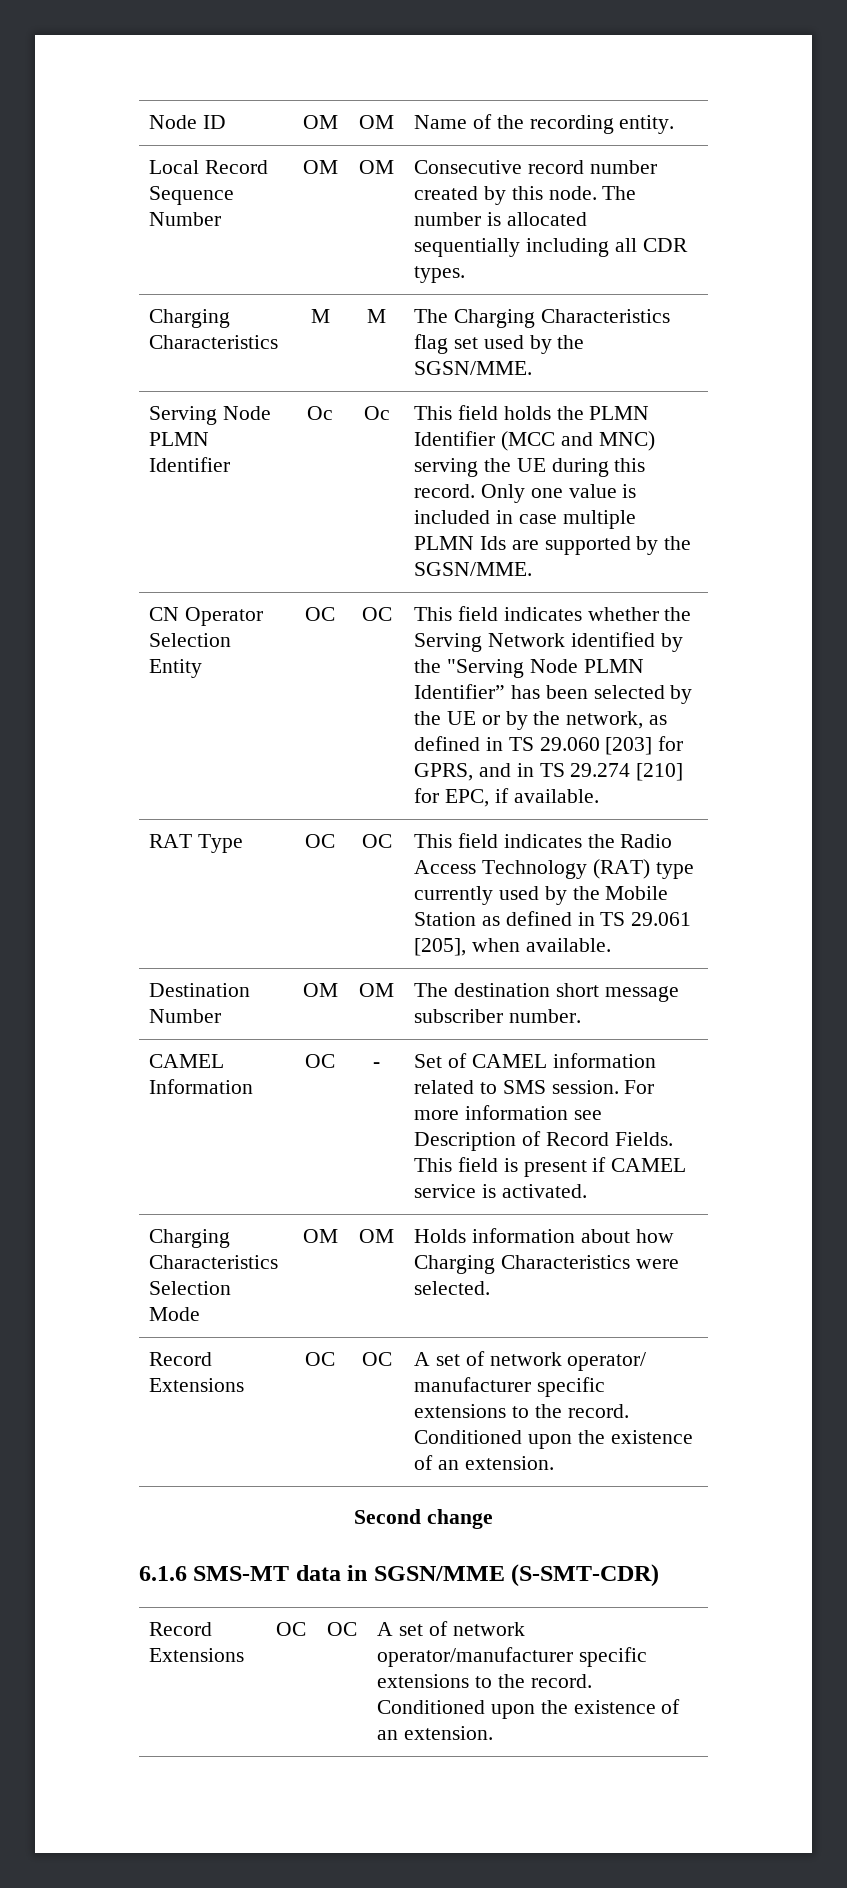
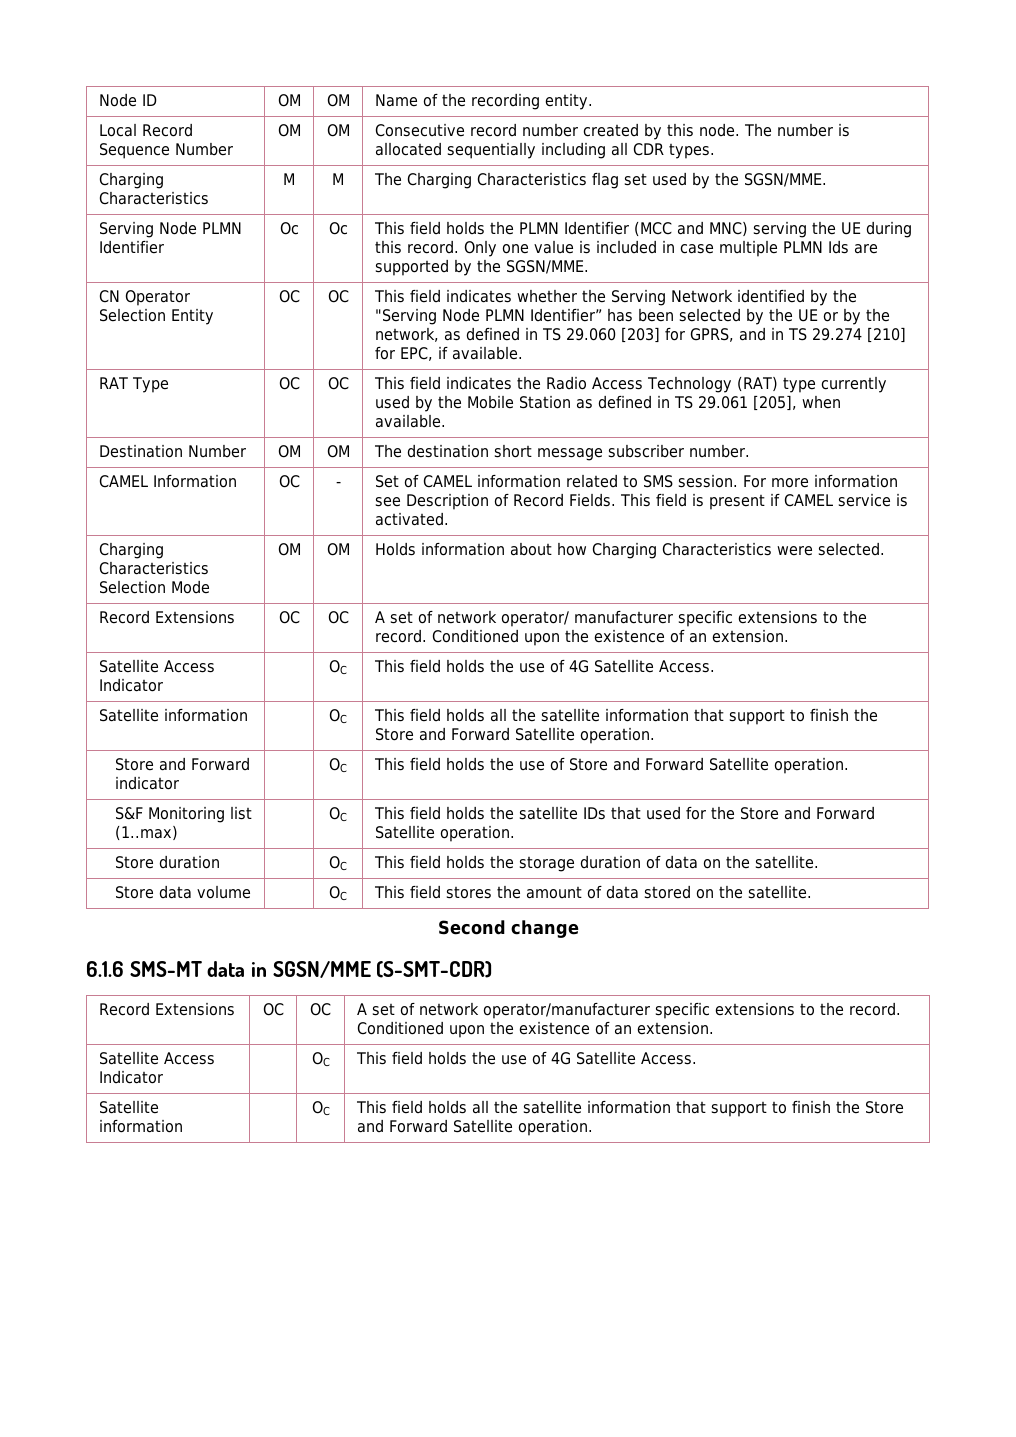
(554, 1463) none -> [98,659,215,673] [98,678,163,692] [329,660,347,675] [373,659,715,673] [98,708,248,722] [329,709,347,724] [373,708,878,725] [374,727,655,744] [114,757,250,771] [114,776,179,790] [329,758,347,773] [373,757,849,774] [114,806,252,823] [114,825,178,841] [329,807,347,822] [373,806,875,820] [374,825,515,842] [114,855,220,869] [329,856,347,871] [373,855,819,872] [114,885,251,899] [329,886,347,901] [373,885,812,899] // Satellite Access Indicator | | OC | This field holds the use of 4G Satellite Access. // Satellite information | | OC | This field holds all the satellite information that support to finish the Store and Forward Satellite operation. // Store and Forward indicator | | OC | This field holds the use of Store and Forward Satellite operation. // S&F Monitoring list (1..max) | | OC | This field holds the satellite IDs that used for the Store and Forward Satellite operation. // Store duration | | OC | This field holds the storage duration of data on the satellite. // Store data volume | | OC | This field stores the amount of data stored on the satellite.
(494, 1733) none -> [98,1051,215,1065] [98,1070,163,1084] [311,1052,330,1067] [355,1051,697,1065] [98,1100,159,1114] [98,1119,183,1133] [311,1101,330,1116] [355,1100,904,1117] [356,1119,593,1136] // Satellite Access Indicator | | OC | This field holds the use of 4G Satellite Access. // Satellite information | | OC | This field holds all the satellite information that support to finish the Store and Forward Satellite operation.

